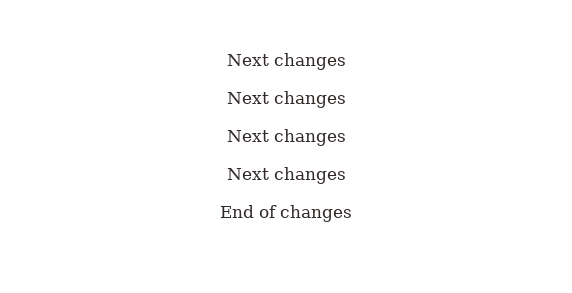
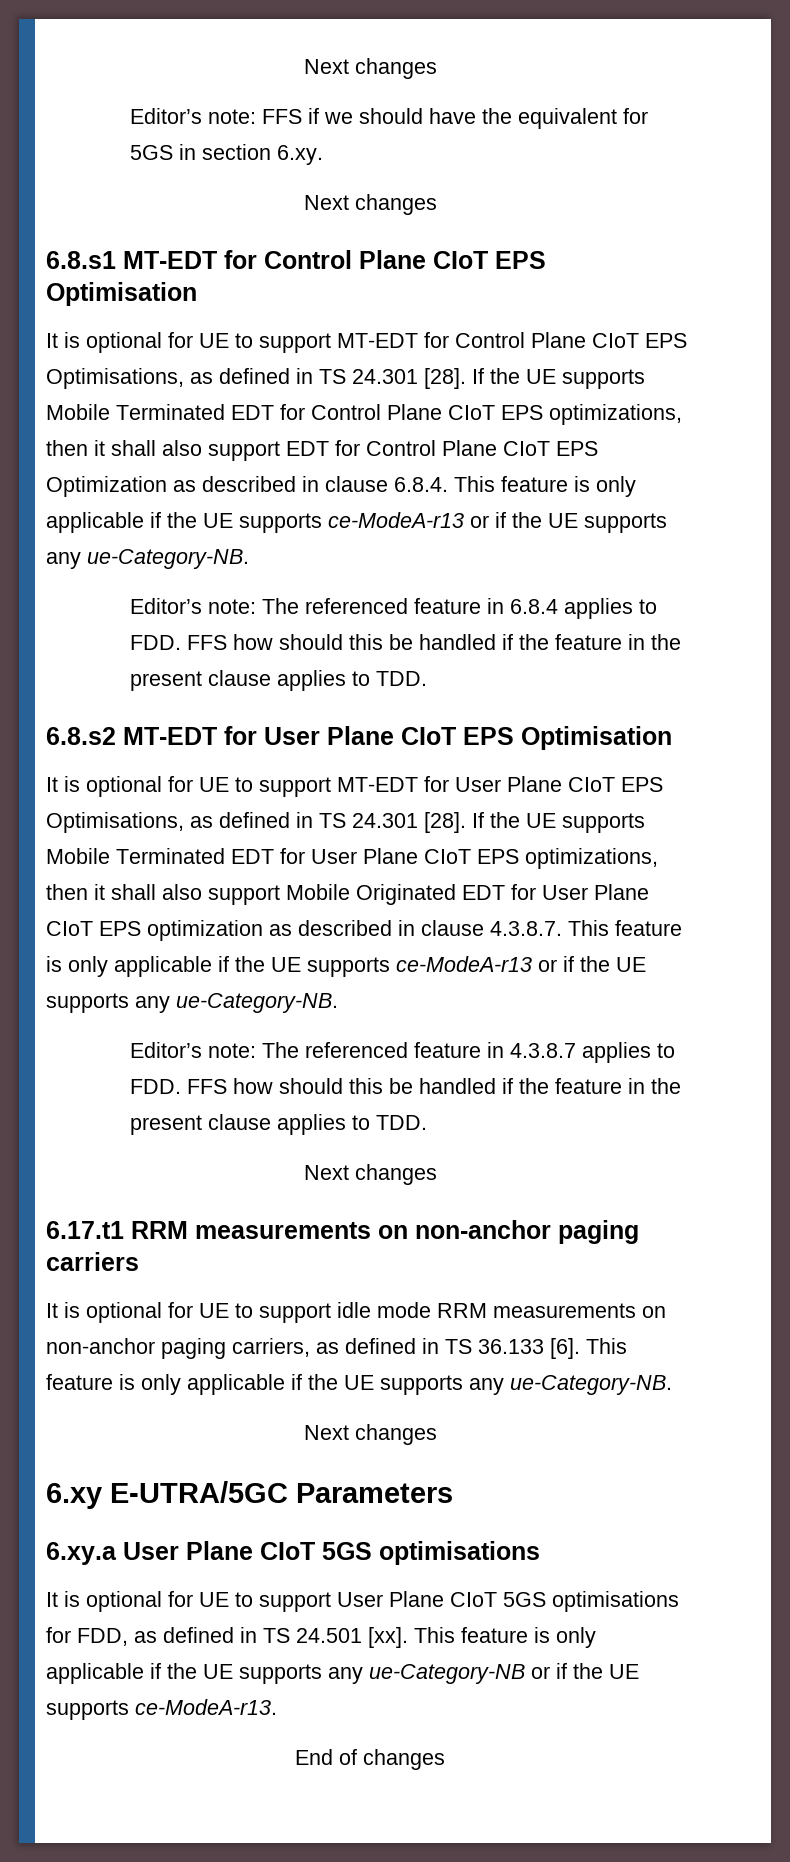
[226,53,346,70] [226,91,346,108] [226,129,346,146] [226,167,346,184] Next changes // Next changes // Next changes // Next changes -> [303,58,437,79] [130,108,649,129] [130,144,324,165] [303,194,437,215] [46,250,546,269] [46,282,197,306] [46,332,687,353] [46,368,645,389] [46,404,682,425] [46,440,598,461] [46,476,636,497] [46,512,667,533] [46,549,249,569] [130,598,658,619] [130,634,682,650] [130,670,428,691] [46,726,672,750] [46,776,663,797] [46,812,645,833] [46,848,658,869] [46,884,649,905] [46,920,682,941] [46,956,646,977] [46,993,338,1013] [130,1042,676,1063] [130,1078,682,1094] [130,1114,428,1135] [303,1164,437,1185] [46,1220,639,1244] [46,1252,139,1271] [46,1302,666,1323] [46,1338,627,1359] [46,1374,672,1395] [303,1424,437,1445] [46,1481,453,1509] [46,1541,540,1565] [46,1591,679,1612] [46,1627,596,1648] [46,1663,639,1684] [46,1699,277,1720] Next changes // Editor’s note: FFS if we should have the equivalent for 5GS in section 6.xy. // Next changes // 6.8.s1 MT-EDT for Control Plane CIoT EPS Optimisation // It is optional for UE to support MT-EDT for Control Plane CIoT EPS Optimisations, as defined in TS 24.301 [28]. If the UE supports Mobile Terminated EDT for Control Plane CIoT EPS optimizations, then it shall also support EDT for Control Plane CIoT EPS Optimization as described in clause 6.8.4. This feature is only applicable if the UE supports ce-ModeA-r13 or if the UE supports any ue-Category-NB. // Editor’s note: The referenced feature in 6.8.4 applies to FDD. FFS how should this be handled if the feature in the present clause applies to TDD. // 6.8.s2 MT-EDT for User Plane CIoT EPS Optimisation // It is optional for UE to support MT-EDT for User Plane CIoT EPS Optimisations, as defined in TS 24.301 [28]. If the UE supports Mobile Terminated EDT for User Plane CIoT EPS optimizations, then it shall also support Mobile Originated EDT for User Plane CIoT EPS optimization as described in clause 4.3.8.7. This feature is only applicable if the UE supports ce-ModeA-r13 or if the UE supports any ue-Category-NB. // Editor’s note: The referenced feature in 4.3.8.7 applies to FDD. FFS how should this be handled if the feature in the present clause applies to TDD. // Next changes // 6.17.t1 RRM measurements on non-anchor paging carriers // It is optional for UE to support idle mode RRM measurements on non-anchor paging carriers, as defined in TS 36.133 [6]. This feature is only applicable if the UE supports any ue-Category-NB. // Next changes // 6.xy E-UTRA/5GC Parameters // 6.xy.a User Plane CIoT 5GS optimisations // It is optional for UE to support User Plane CIoT 5GS optimisations for FDD, as defined in TS 24.501 [xx]. This feature is only applicable if the UE supports any ue-Category-NB or if the UE supports ce-ModeA-r13.

